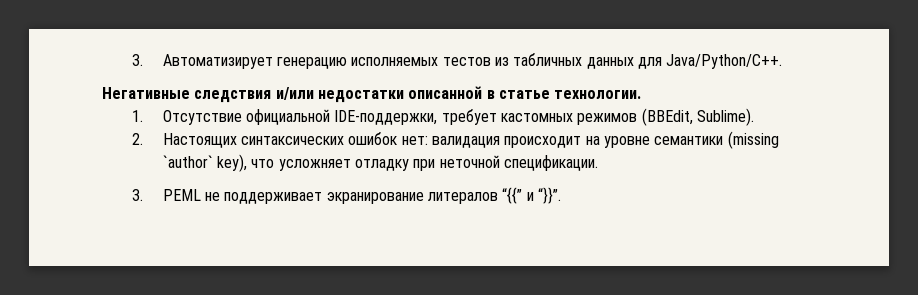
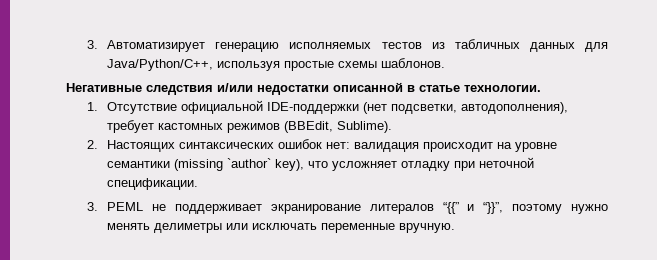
[666,54,783,69] Java/Python/C++. -> [107,58,446,71] Java/Python/C++, используя простые схемы шаблонов.
[334,110,438,125] IDE-поддержки, -> [267,102,569,114] IDE-поддержки (нет подсветки, автодополнения),
[537,187,561,204] “}}”. -> [483,202,608,214] [107,223,456,233] “}}”, поэтому нужно менять делиметры или исключать переменные вручную.

